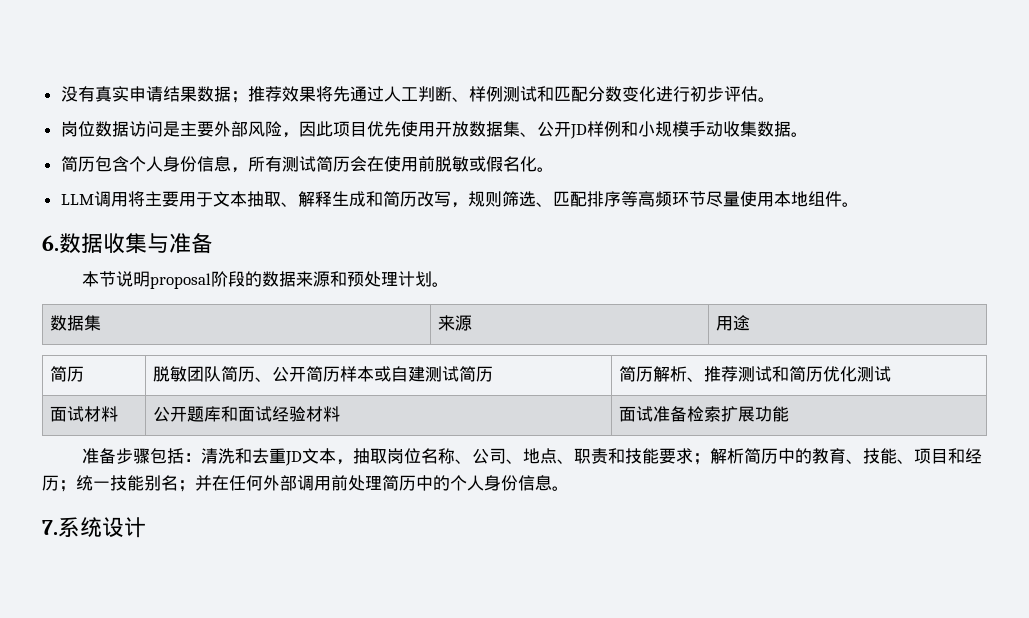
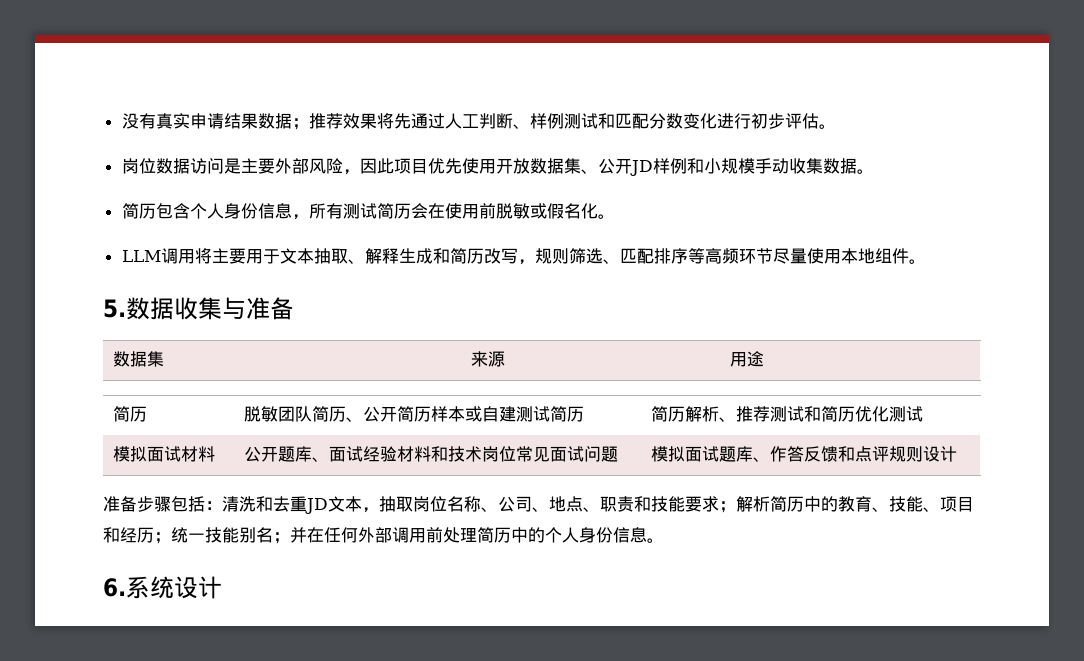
[42,235,59,251] 6. -> [103,299,126,318] 5.
[81,271,449,289] // 本节说明proposal阶段的数据来源和预处理计划。 -> (294, 308) none
(892, 374) none -> [112,446,147,462] 模拟
[221,406,239,422] 和 -> [311,457,329,462] 、
[619,406,790,422] | 面试准备检索扩展功能 -> [430,446,618,462] [650,446,957,462] 和技术岗位常见面试问题 | 模拟面试题库、作答反馈和点评规则设计
[42,520,58,535] 7. -> [103,578,126,597] 6.

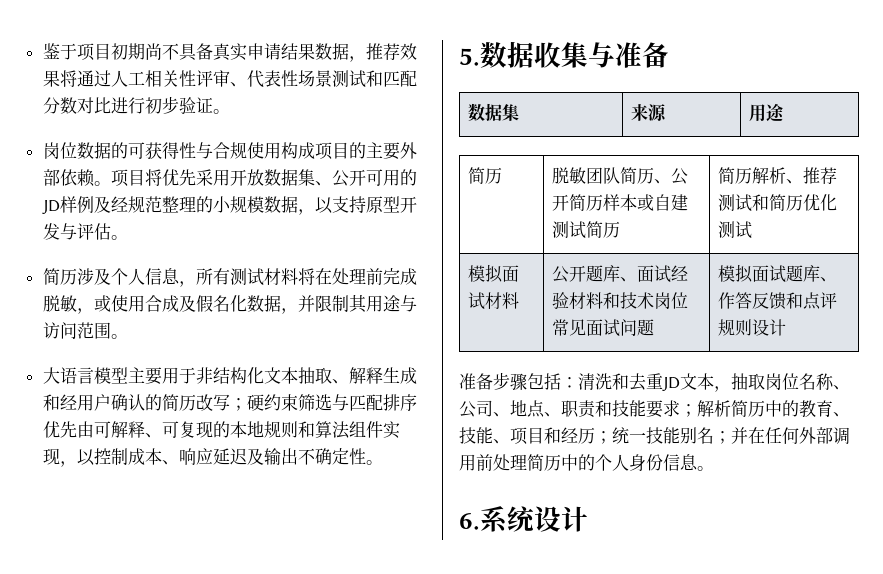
[121,113,156,129] 没有 -> [42,43,213,61] 鉴于项目初期尚不具备
[291,118,309,130] ； -> [348,56,366,62] ，
[393,113,411,129] 先 -> (77, 78) none
[478,113,564,129] 判断、样例 -> [144,70,332,88] 相关性评审、代表性场景
[682,113,717,129] 变化 -> [76,97,111,114] 对比
[784,113,819,129] 评估 -> [178,97,213,114] 验证
[189,158,479,175] 访问是主要外部风险，因此项目优先使 -> [110,142,417,160] [42,169,213,187] 的可获得性与合规使用构成项目的主要外部依赖。项目将优先采
(632, 166) none -> [365,169,417,186] 可用的
[686,158,857,174] 和小规模手动收集数据 -> [93,196,417,215] [42,223,111,240] 及经规范整理的小规模数据，以支持原型开发与评估
[155,203,258,219] 包含个人身份 -> [76,268,145,285] 涉及个人
[376,203,615,219] [121,248,280,264] 简历会在使用前脱敏或假名化。 // LLM调用将主要用于 -> [263,268,417,286] [42,294,417,314] [42,322,128,339] [42,367,264,385] 材料将在处理前完成脱敏，或使用合成及假名化数据，并限制其用途与访问范围。 // 大语言模型主要用于非结构化
[449,248,909,265] 简历改写，规则筛选、匹配排序等高频环节尽量使用本地组件 -> [59,394,417,411] [42,421,400,439] [42,448,366,467] 经用户确认的简历改写；硬约束筛选与匹配排序优先由可解释、可复现的本地规则和算法组件实现，以控制成本、响应延迟及输出不确定性

